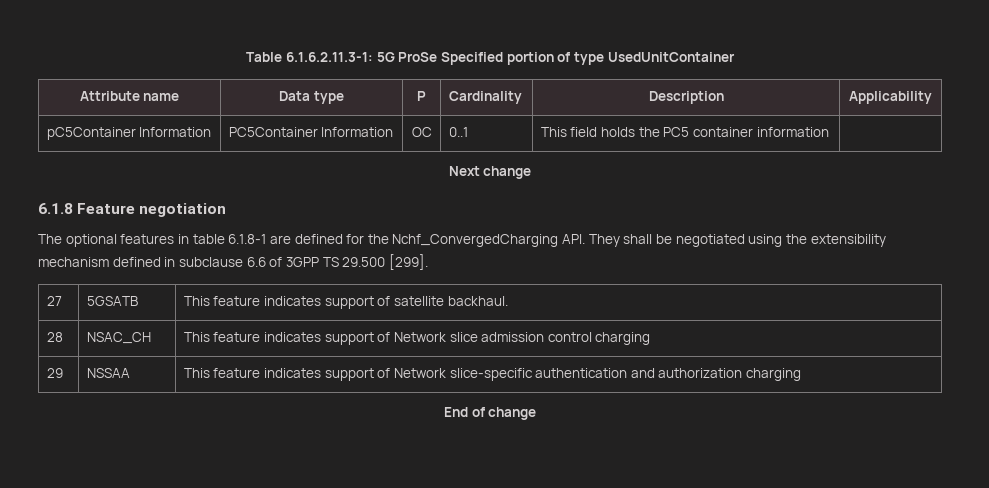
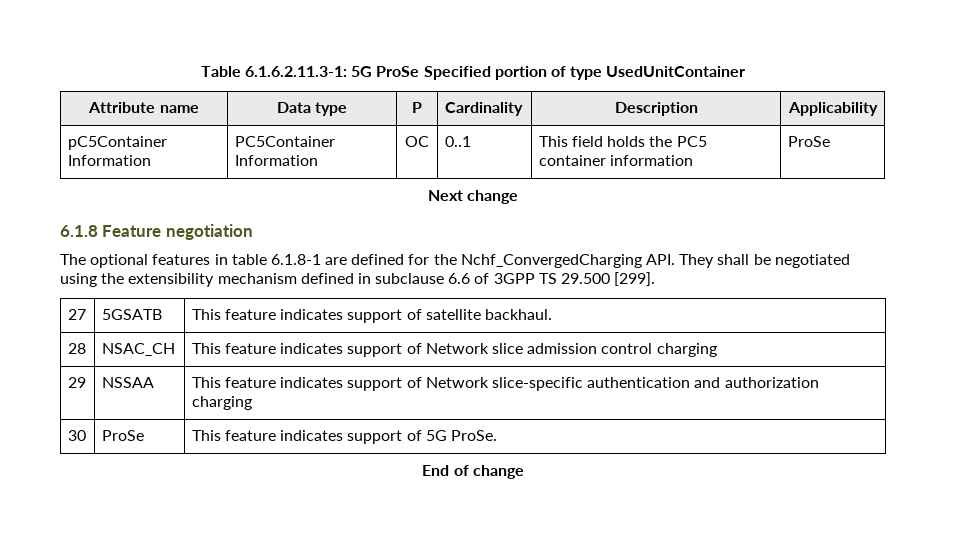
(829, 132) none -> [787,136,830,147] ProSe
(802, 374) none -> [67,430,86,441] [101,430,144,441] [191,430,498,444] // 30 | ProSe | This feature indicates support of 5G ProSe.

